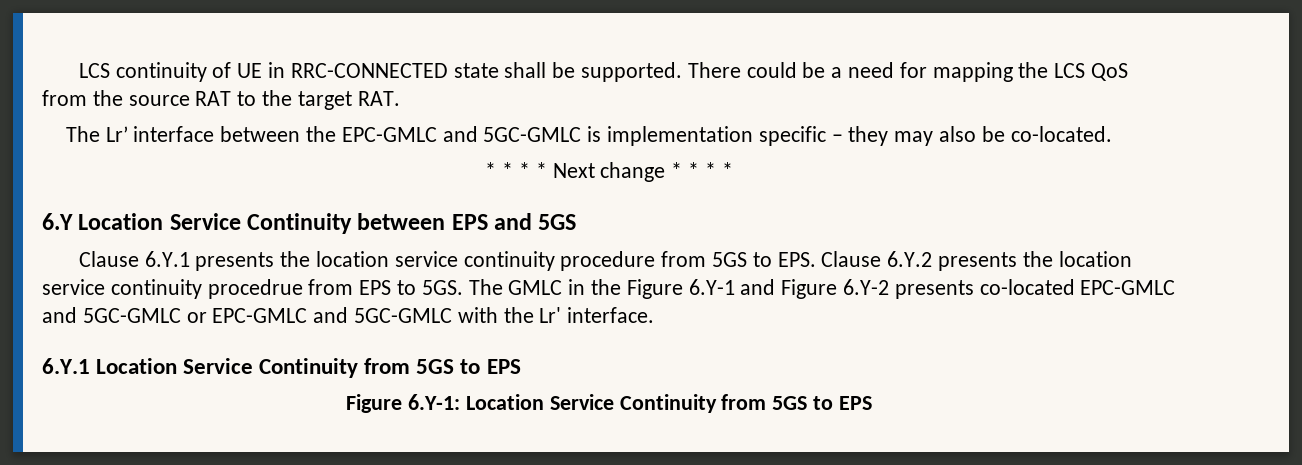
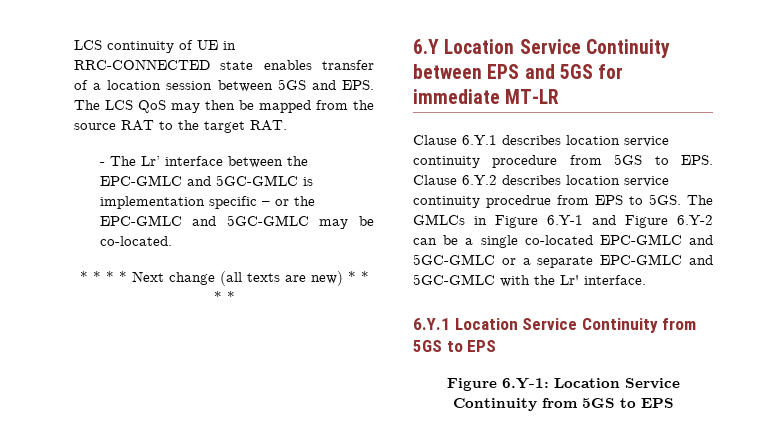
[504,62,1129,82] shall be supported. There could be a need for mapping the LCS QoS -> [263,60,374,70] [74,79,374,92] [74,100,311,113] enables transfer of a location session between 5GS and EPS. The LCS QoS may then be mapped
(400, 98) none -> [99,162,105,166] -
[848,126,977,146] they may also -> [274,196,315,206] [99,215,349,229] or the EPC-GMLC and 5GC-GMLC may
(666, 172) none -> [219,271,343,286] (all texts are new)
(577, 222) none -> [598,64,624,79] [413,89,560,104] for immediate MT-LR
[195,251,311,271] presents the -> [502,135,561,145] describes
[938,251,1053,271] presents the -> [502,175,561,185] describes
[508,279,622,295] GMLC in the -> [413,214,487,225] GMLCs in
[894,280,974,299] presents -> [413,235,518,248] can be a single
(207, 317) none -> [522,256,594,268] a separate

